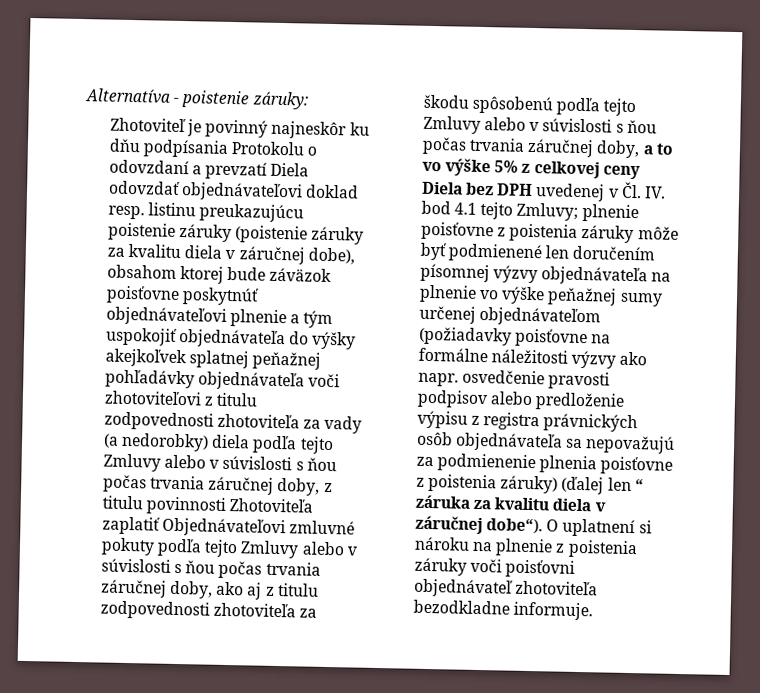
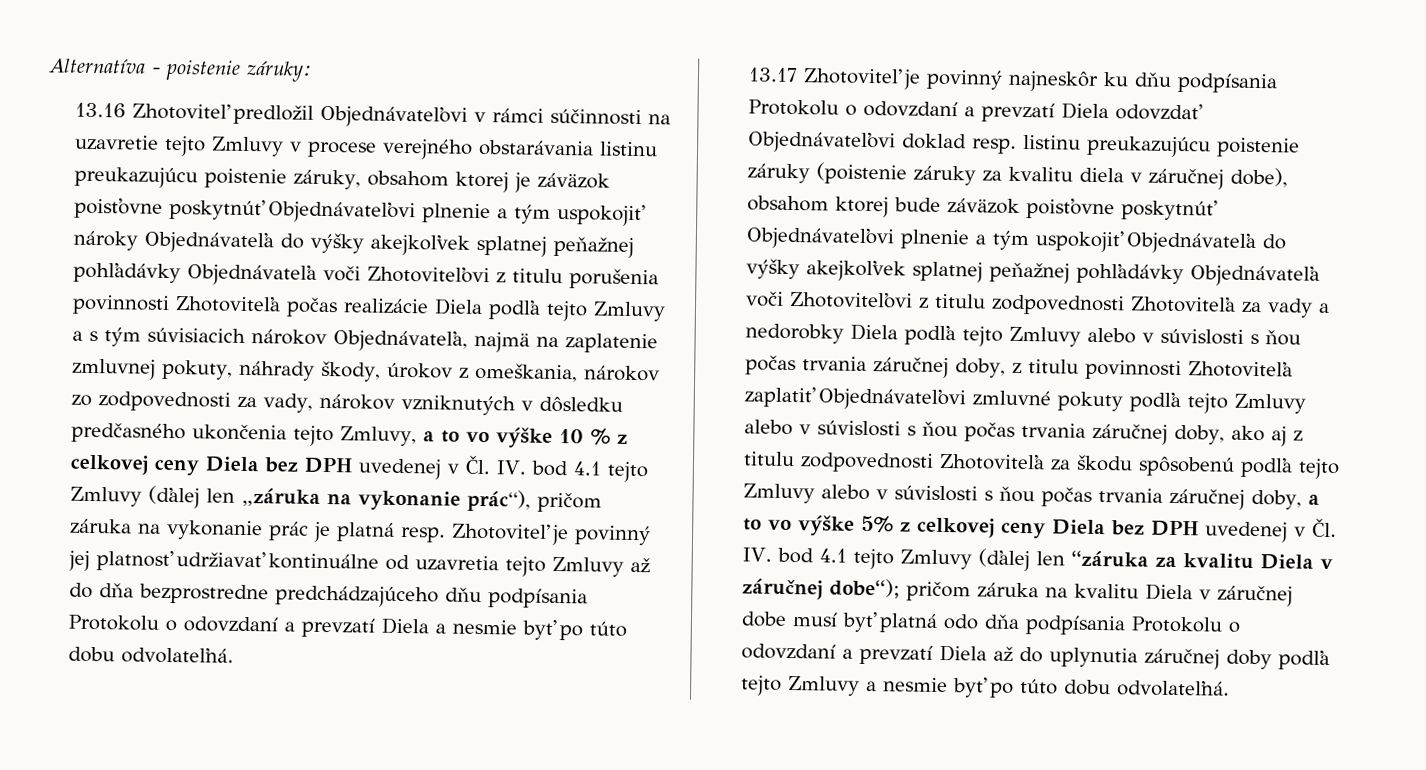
(309, 100) none -> [74,102,671,128] [73,134,658,160] [73,166,610,193] [73,197,646,227] [72,230,634,258] [72,261,659,290] [71,294,666,322] [71,327,658,354] [71,358,660,383] [70,391,623,416] [70,422,628,448] [69,454,648,483] [69,485,602,513] [69,518,651,546] [67,550,650,577] [68,582,588,609] [67,614,627,641] [67,646,234,664] [747,67,798,83] 13.16 Zhotoviteľ predložil Objednávateľovi v rámci súčinnosti na uzavretie tejto Zmluvy v procese verejného obstarávania listinu preukazujúcu poistenie záruky, obsahom ktorej je záväzok poisťovne poskytnúť Objednávateľovi plnenie a tým uspokojiť nároky Objednávateľa do výšky akejkoľvek splatnej peňažnej pohľadávky Objednávateľa voči Zhotoviteľovi z titulu porušenia povinnosti Zhotoviteľa počas realizácie Diela podľa tejto Zmluvy a s tým súvisiacich nárokov Objednávateľa, najmä na zaplatenie zmluvnej pokuty, náhrady škody, úrokov z omeškania, nárokov zo zodpovednosti za vady, nárokov vzniknutých v dôsledku predčasného ukončenia tejto Zmluvy, a to vo výške 10 % z celkovej ceny Diela bez DPH uvedenej v Čl. IV. bod 4.1 tejto Zmluvy (ďalej len „záruka na vykonanie prác“), pričom záruka na vykonanie prác je platná resp. Zhotoviteľ je povinný jej platnosť udržiavať kontinuálne od uzavretia tejto Zmluvy až do dňa bezprostredne predchádzajúceho dňu podpísania Protokolu o odovzdaní a prevzatí Diela a nesmie byť po túto dobu odvolateľná. // 13.17
[180,182,303,202] objednávateľovi -> [747,130,896,154] Objednávateľovi
[105,306,334,329] [104,327,357,350] [104,348,322,370] [104,369,341,391] [103,390,259,407] [103,411,300,431] objednávateľovi plnenie a tým uspokojiť objednávateľa do výšky akejkoľvek splatnej peňažnej pohľadávky objednávateľa voči zhotoviteľovi z titulu zodpovednosti zhotoviteľa -> [745,226,1286,254] [745,258,1320,287] [745,290,1236,316] Objednávateľovi plnenie a tým uspokojiť Objednávateľa do výšky akejkoľvek splatnej peňažnej pohľadávky Objednávateľa voči Zhotoviteľovi z titulu zodpovednosti Zhotoviteľa
[102,432,251,452] (a nedorobky) diela -> [1317,302,1330,313] [744,323,898,344] a nedorobky Diela
[212,602,296,618] zhotoviteľa -> [938,452,1045,471] Zhotoviteľa
[516,202,639,223] [420,221,679,244] [419,242,657,263] [419,263,672,286] [418,284,663,307] [418,305,601,327] [418,326,612,348] [417,347,648,369] [417,369,611,390] [416,389,626,411] [416,410,639,433] [416,431,676,454] [415,453,674,475] [415,473,644,495] [414,494,606,512] [414,515,652,538] [413,536,638,559] [413,557,576,578] [413,578,598,598] [412,599,593,621] Zmluvy; plnenie poisťovne z poistenia záruky môže byť podmienené len doručením písomnej výzvy objednávateľa na plnenie vo výške peňažnej sumy určenej objednávateľom (požiadavky poisťovne na formálne náležitosti výzvy ako napr. osvedčenie pravosti podpisov alebo predloženie výpisu z registra právnických osôb objednávateľa sa nepovažujú za podmienenie plnenia poisťovne z poistenia záruky) (ďalej len “ záruka za kvalitu diela v záručnej dobe“). O uplatnení si nároku na plnenie z poistenia záruky voči poisťovni objednávateľ zhotoviteľa bezodkladne informuje. -> [899,548,1333,572] [741,578,1293,607] [740,611,1240,636] [740,643,1330,670] [739,675,1230,698] Zmluvy (ďalej len “záruka za kvalitu Diela v záručnej dobe“); pričom záruka na kvalitu Diela v záručnej dobe musí byť platná odo dňa podpísania Protokolu o odovzdaní a prevzatí Diela až do uplynutia záručnej doby podľa tejto Zmluvy a nesmie byť po túto dobu odvolateľná.

